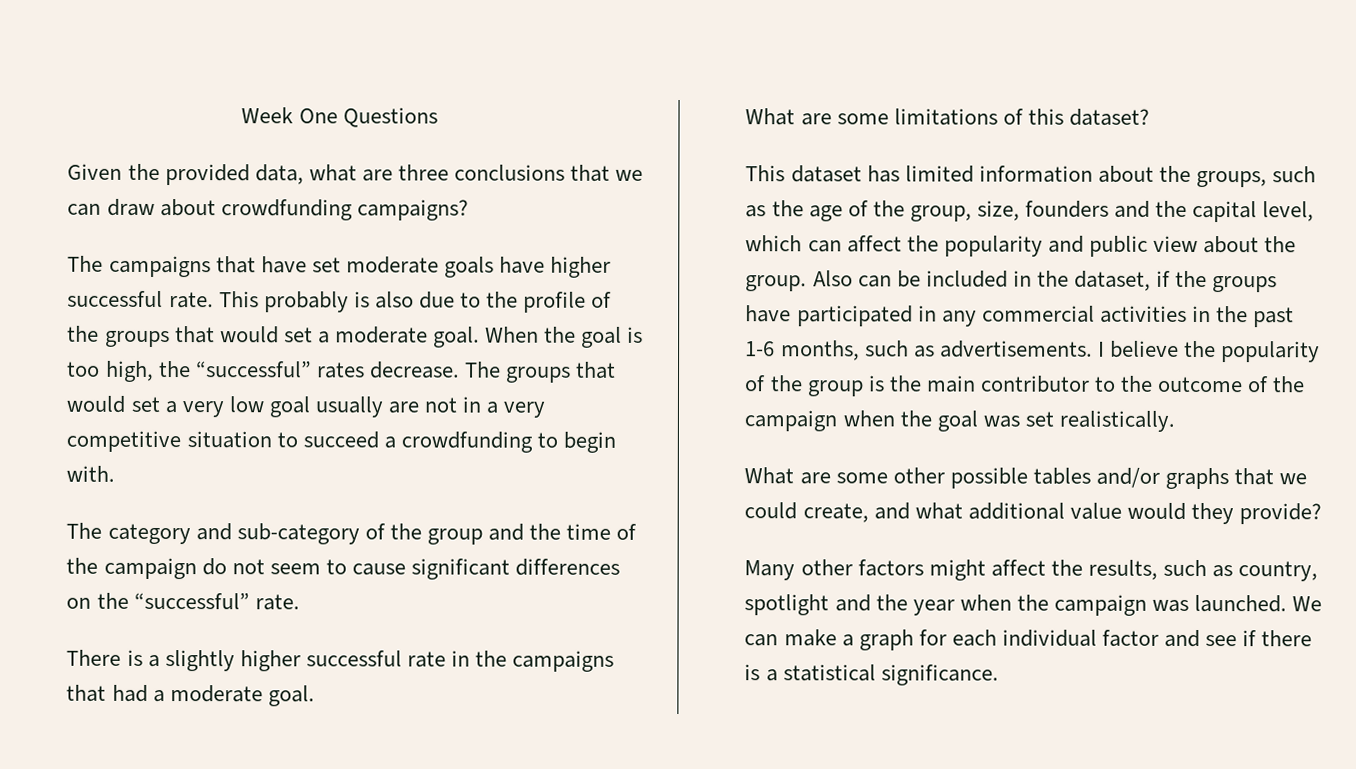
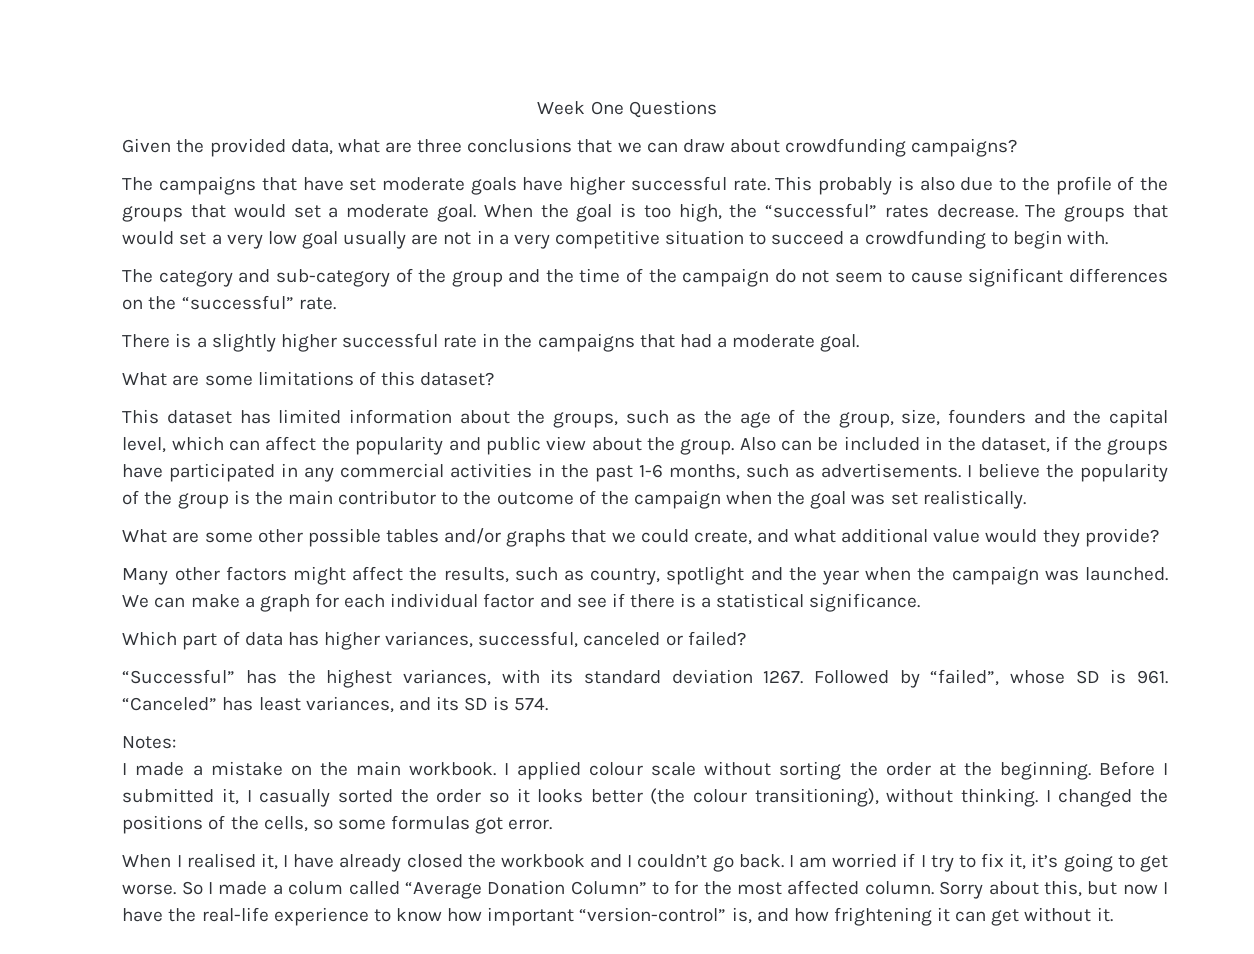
(999, 675) none -> [122,631,746,650] [122,669,1168,688] [122,696,549,713] [122,736,177,749] [122,761,1168,780] [122,788,1169,807] [122,815,553,834] [122,853,1169,872] [122,880,1168,899] [122,907,1113,926] // Which part of data has higher variances, successful, canceled or failed? // “Successful” has the highest variances, with its standard deviation 1267. Followed by “failed”, whose SD is 961. “Canceled” has least variances, and its SD is 574. // Notes: // I made a mistake on the main workbook. I applied colour scale without sorting the order at the beginning. Before I submitted it, I casually sorted the order so it looks better (the colour transitioning), without thinking. I changed the positions of the cells, so some formulas got error. // When I realised it, I have already closed the workbook and I couldn’t go back. I am worried if I try to fix it, it’s going to get worse. So I made a colum called “Average Donation Column” to for the most affected column. Sorry about this, but now I have the real-life experience to know how important “version-control” is, and how frightening it can get without it.

